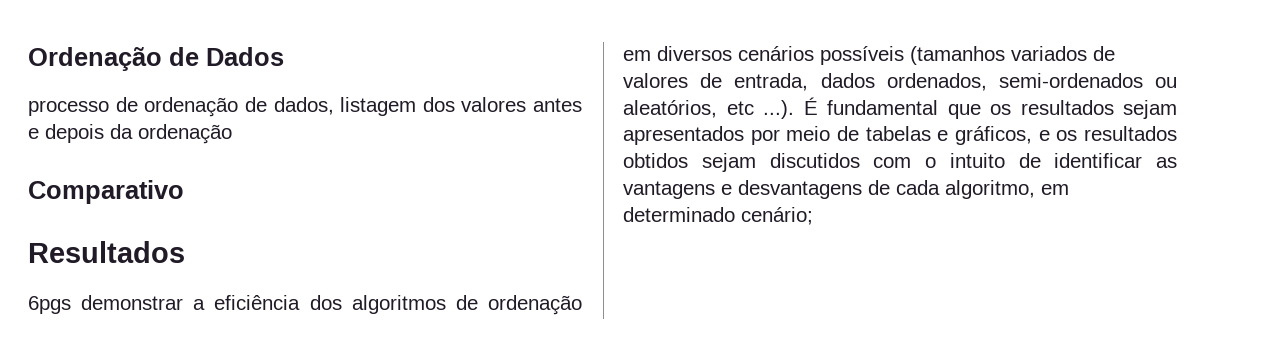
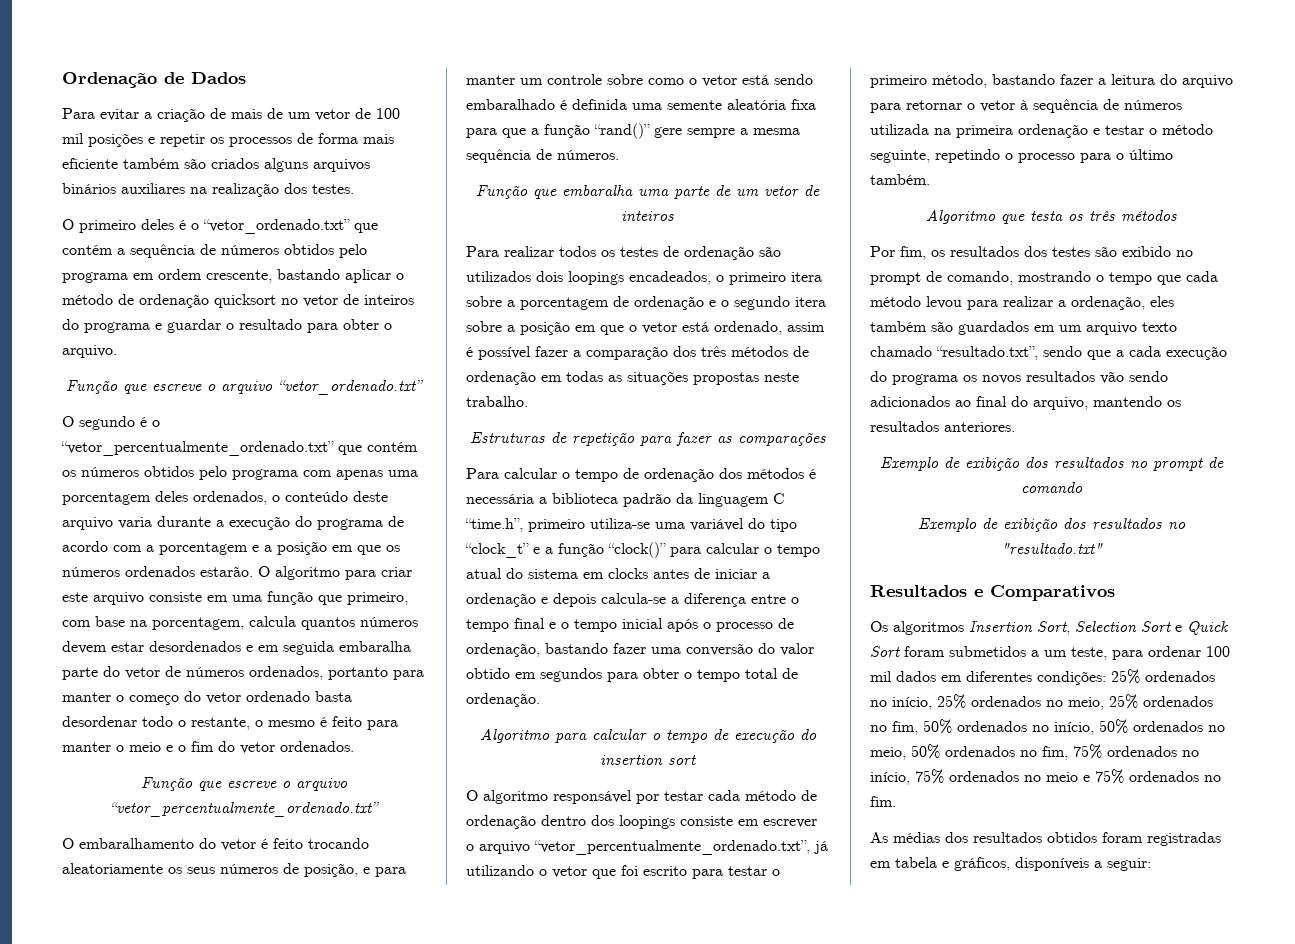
[28,97,582,117] [28,124,232,144] [28,180,184,204] [28,241,185,263] [28,295,583,315] [623,46,1115,65] [623,73,1177,91] [623,97,1177,119] [623,126,1177,145] [623,153,1177,172] [623,180,1069,199] [623,207,813,225] processo de ordenação de dados, listagem dos valores antes e depois da ordenação // Comparativo // Resultados // 6pgs demonstrar a eficiência dos algoritmos de ordenação em diversos cenários possíveis (tamanhos variados de valores de entrada, dados ordenados, semi-ordenados ou aleatórios, etc ...). É fundamental que os resultados sejam apresentados por meio de tabelas e gráficos, e os resultados obtidos sejam discutidos com o intuito de identificar as vantagens e desvantagens de cada algoritmo, em determinado cenário; -> [62,108,400,122] [62,133,394,147] [62,158,370,172] [62,183,354,197] [62,219,378,234] [62,244,367,258] [62,269,404,283] [62,294,414,308] [62,319,392,333] [62,345,117,358] [66,380,423,395] [62,416,160,430] [61,441,418,456] [62,466,418,480] [62,491,388,505] [62,516,404,530] [62,541,400,555] [62,566,412,580] [62,591,408,605] [62,616,418,630] [62,641,411,655] [62,666,424,680] [62,691,352,705] [62,716,398,730] [62,741,354,754] [140,777,348,791] [110,802,379,817] [62,838,369,851] [62,863,406,877] [466,74,813,87] [466,99,816,110] [466,123,800,139] [466,149,619,163] [476,185,820,199] [621,211,674,221] [466,246,781,260] [466,271,822,285] [466,296,826,310] [466,321,825,335] [466,346,809,360] [466,371,799,385] [466,396,528,407] [469,432,826,446] [466,468,816,482] [466,493,785,507] [465,518,797,532] [465,542,820,558] [466,568,770,579] [466,593,799,607] [466,618,794,632] [466,643,814,657] [466,668,798,682] [466,693,540,707] [479,728,817,743] [600,755,696,765] [466,790,817,804] [466,815,817,829] [466,840,828,855] [466,865,780,879] [870,74,1233,88] [870,99,1182,113] [870,124,1213,138] [870,149,1173,163] [870,174,930,185] [926,209,1177,224] [870,246,1193,260] [870,271,1218,285] [870,296,1174,310] [870,321,1177,335] [870,346,1227,360] [870,371,1168,385] [870,396,1181,410] [870,421,1015,432] [880,457,1224,471] [1021,482,1083,493] [918,518,1186,532] [1001,543,1103,554] [870,585,1115,601] [870,621,1229,635] [870,646,1230,660] [870,669,1215,685] [870,694,1213,710] [870,719,1225,735] [870,744,1199,760] [870,769,1221,785] [870,796,896,807] [870,832,1221,846] [870,857,1151,871] Para evitar a criação de mais de um vetor de 100 mil posições e repetir os processos de forma mais eficiente também são criados alguns arquivos binários auxiliares na realização dos testes. // O primeiro deles é o “vetor_ordenado.txt” que contém a sequência de números obtidos pelo programa em ordem crescente, bastando aplicar o método de ordenação quicksort no vetor de inteiros do programa e guardar o resultado para obter o arquivo. // Função que escreve o arquivo “vetor_ordenado.txt” // O segundo é o “vetor_percentualmente_ordenado.txt” que contém os números obtidos pelo programa com apenas uma porcentagem deles ordenados, o conteúdo deste arquivo varia durante a execução do programa de acordo com a porcentagem e a posição em que os números ordenados estarão. O algoritmo para criar este arquivo consiste em uma função que primeiro, com base na porcentagem, calcula quantos números devem estar desordenados e em seguida embaralha parte do vetor de números ordenados, portanto para manter o começo do vetor ordenado basta desordenar todo o restante, o mesmo é feito para manter o meio e o fim do vetor ordenados. // Função que escreve o arquivo “vetor_percentualmente_ordenado.txt” // O embaralhamento do vetor é feito trocando aleatoriamente os seus números de posição, e para manter um controle sobre como o vetor está sendo embaralhado é definida uma semente aleatória fixa para que a função “rand()” gere sempre a mesma sequência de números. // Função que embaralha uma parte de um vetor de inteiros // Para realizar todos os testes de ordenação são utilizados dois loopings encadeados, o primeiro itera sobre a porcentagem de ordenação e o segundo itera sobre a posição em que o vetor está ordenado, assim é possível fazer a comparação dos três métodos de ordenação em todas as situações propostas neste trabalho. // Estruturas de repetição para fazer as comparações // Para calcular o tempo de ordenação dos métodos é necessária a biblioteca padrão da linguagem C “time.h”, primeiro utiliza-se uma variável do tipo “clock_t” e a função “clock()” para calcular o tempo atual do sistema em clocks antes de iniciar a ordenação e depois calcula-se a diferença entre o tempo final e o tempo inicial após o processo de ordenação, bastando fazer uma conversão do valor obtido em segundos para obter o tempo total de ordenação. // Algoritmo para calcular o tempo de execução do insertion sort // O algoritmo responsável por testar cada método de ordenação dentro dos loopings consiste em escrever o arquivo “vetor_percentualmente_ordenado.txt”, já utilizando o vetor que foi escrito para testar o primeiro método, bastando fazer a leitura do arquivo para retornar o vetor à sequência de números utilizada na primeira ordenação e testar o método seguinte, repetindo o processo para o último também. // Algoritmo que testa os três métodos // Por fim, os resultados dos testes são exibido no prompt de comando, mostrando o tempo que cada método levou para realizar a ordenação, eles também são guardados em um arquivo texto chamado “resultado.txt”, sendo que a cada execução do programa os novos resultados vão sendo adicionados ao final do arquivo, mantendo os resultados anteriores. // Exemplo de exibição dos resultados no prompt de comando // Exemplo de exibição dos resultados no "resultado.txt" // Resultados e Comparativos // Os algoritmos Insertion Sort, Selection Sort e Quick Sort foram submetidos a um teste, para ordenar 100 mil dados em diferentes condições: 25% ordenados no início, 25% ordenados no meio, 25% ordenados no fim, 50% ordenados no início, 50% ordenados no meio, 50% ordenados no fim, 75% ordenados no início, 75% ordenados no meio e 75% ordenados no fim. // As médias dos resultados obtidos foram registradas em tabela e gráficos, disponíveis a seguir:

